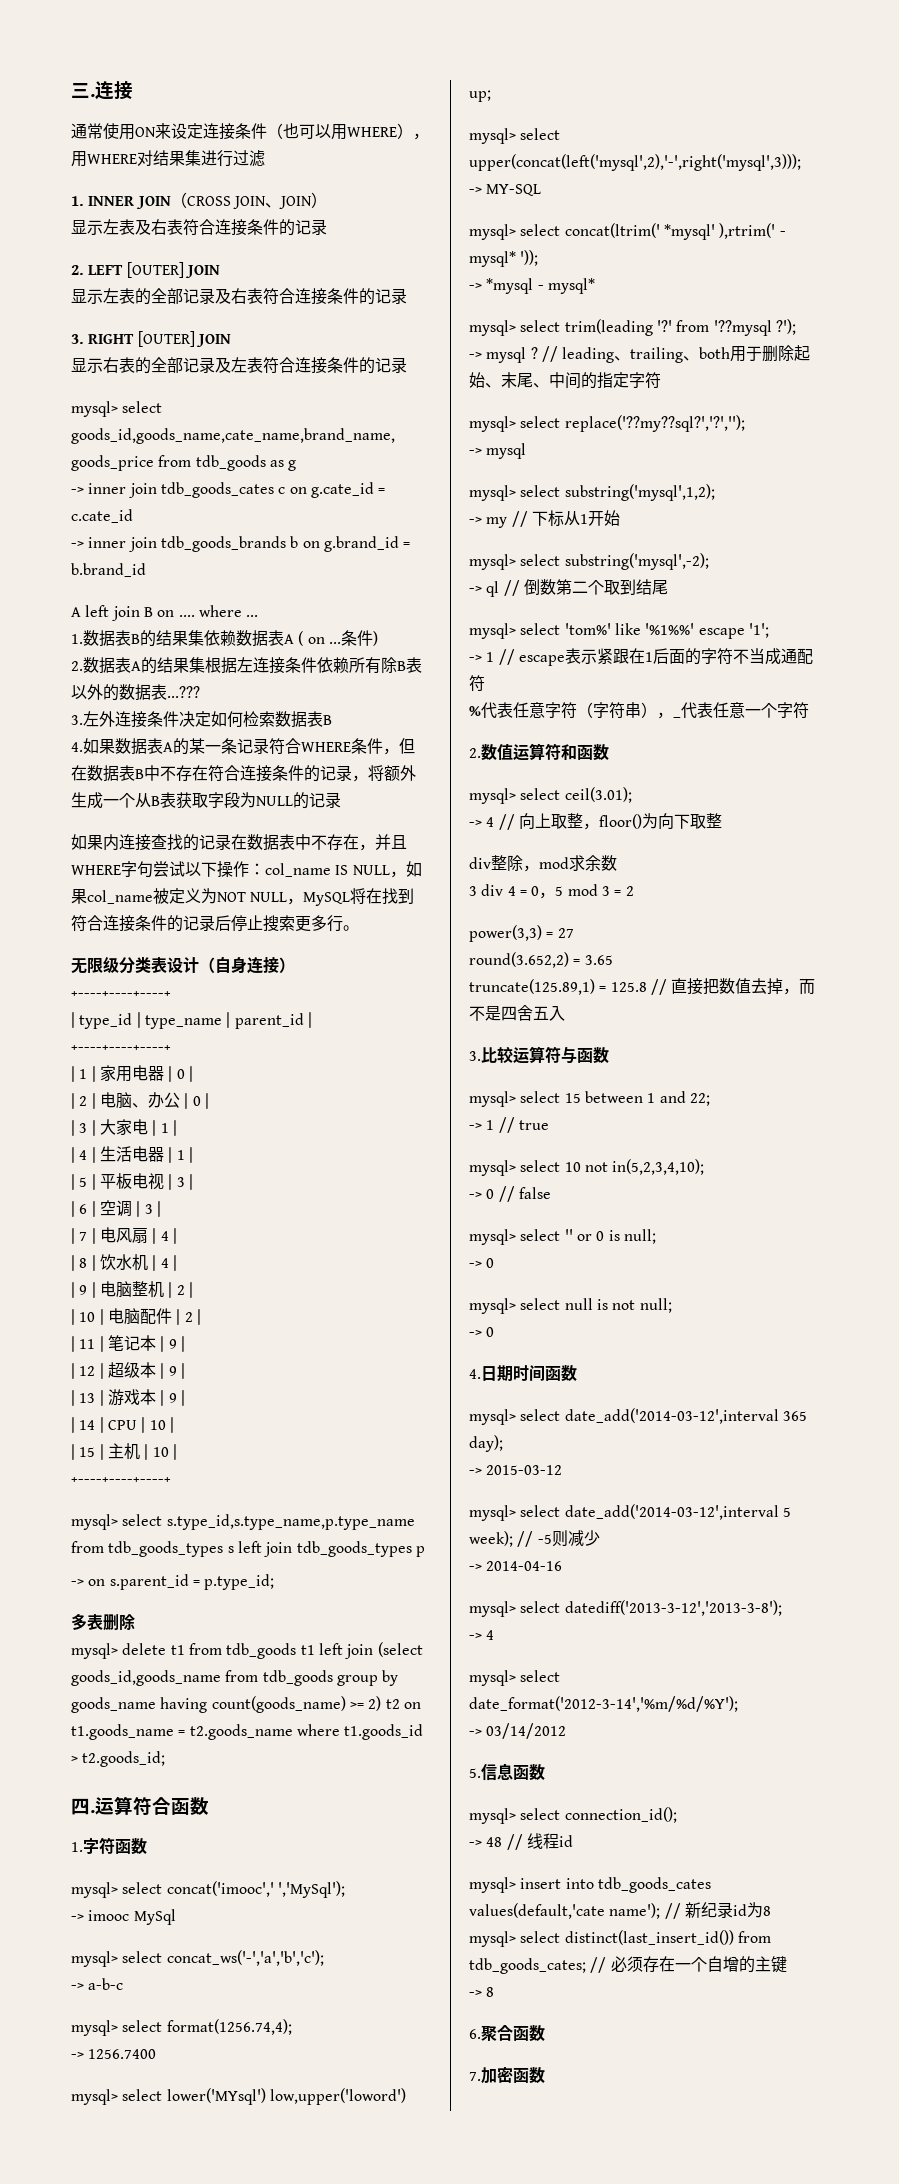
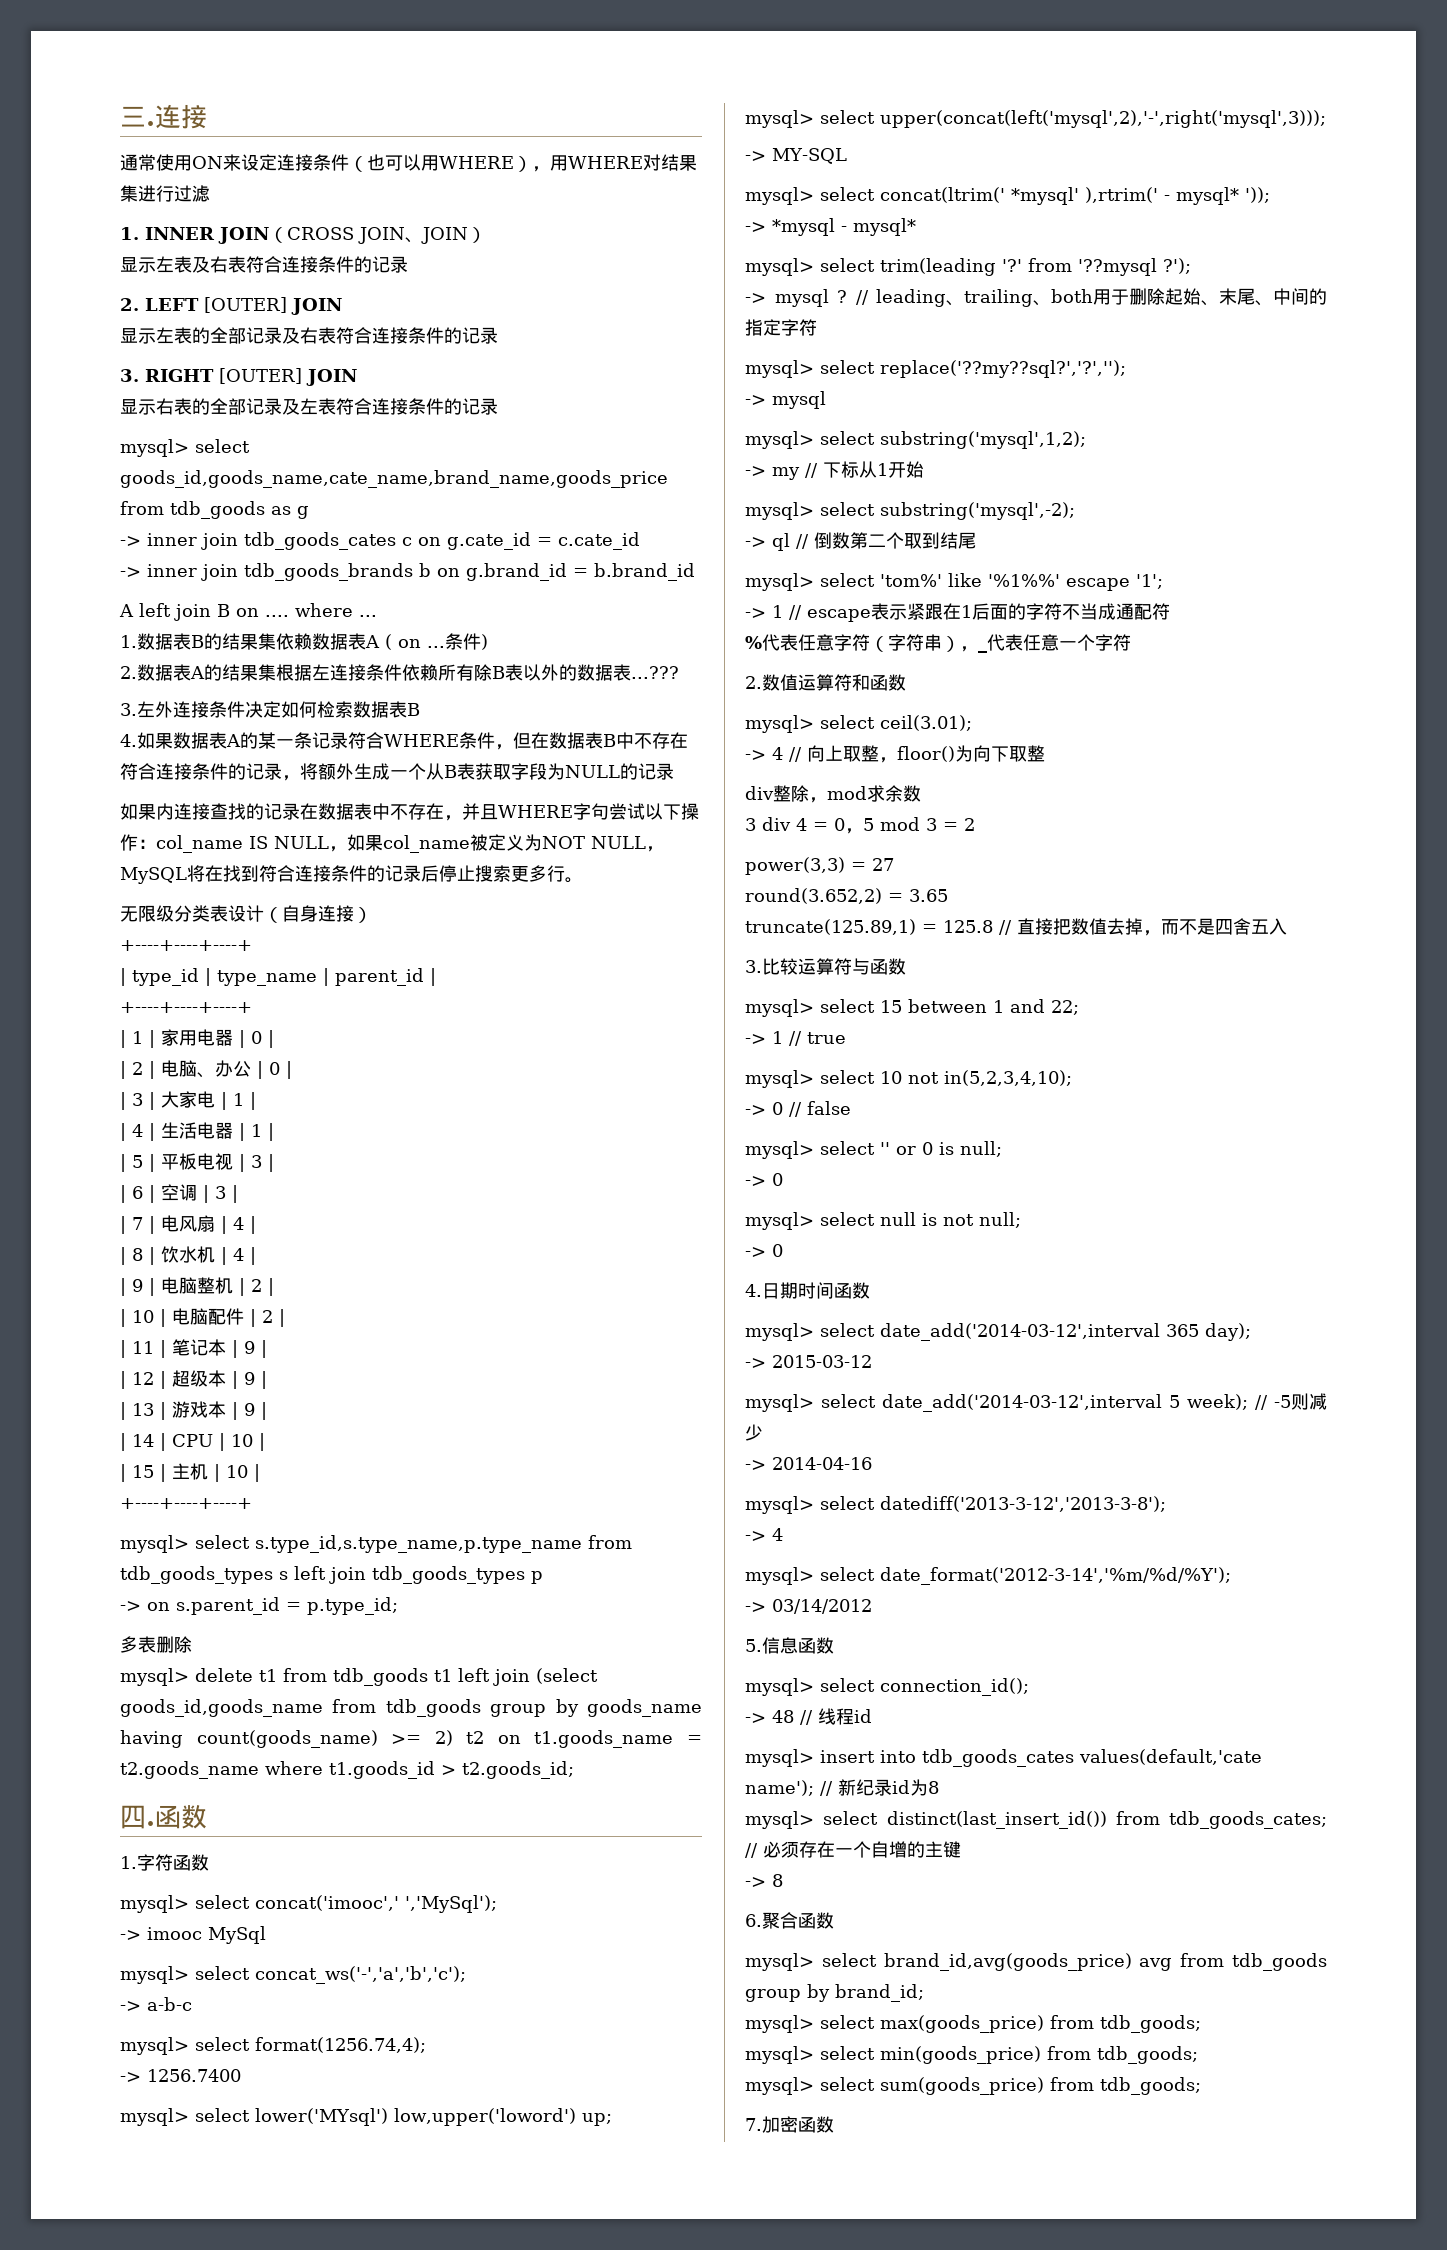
[95,1796,171,1815] 运算符合 -> (155, 1823) none
(545, 2033) none -> [745,1953,1327,1971] [745,1984,924,2002] [745,2015,1201,2033] [745,2046,1198,2064] [745,2077,1201,2095] // mysql> select brand_id,avg(goods_price) avg from tdb_goods group by brand_id; // mysql> select max(goods_price) from tdb_goods; // mysql> select min(goods_price) from tdb_goods; // mysql> select sum(goods_price) from tdb_goods;

